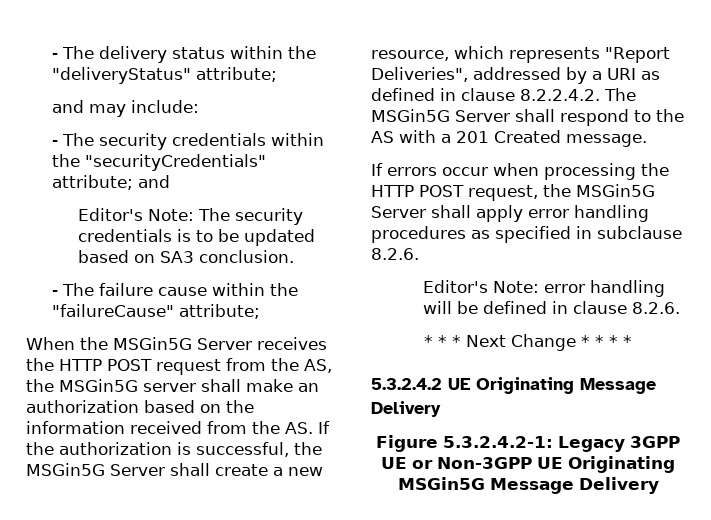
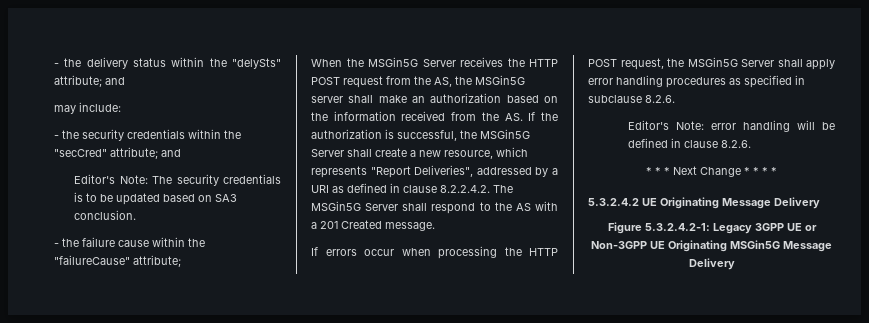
[52,46,95,59] - The -> [54,58,82,67] - the
[52,67,278,84] [52,100,85,113] "deliveryStatus" attribute; // and -> [231,58,281,69] [54,75,126,87] "delySts" attribute; and //
[62,133,95,146] The -> [62,130,80,139] the
[85,154,267,171] "securityCredentials" -> [54,149,108,157] "secCred"
[62,283,95,296] The -> [62,238,80,247] the

